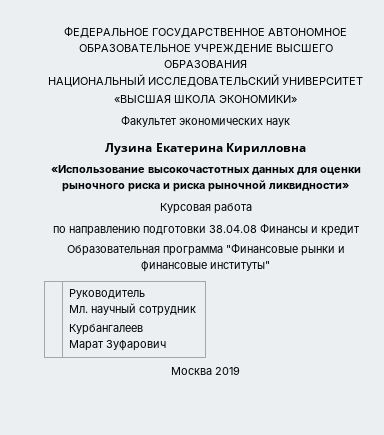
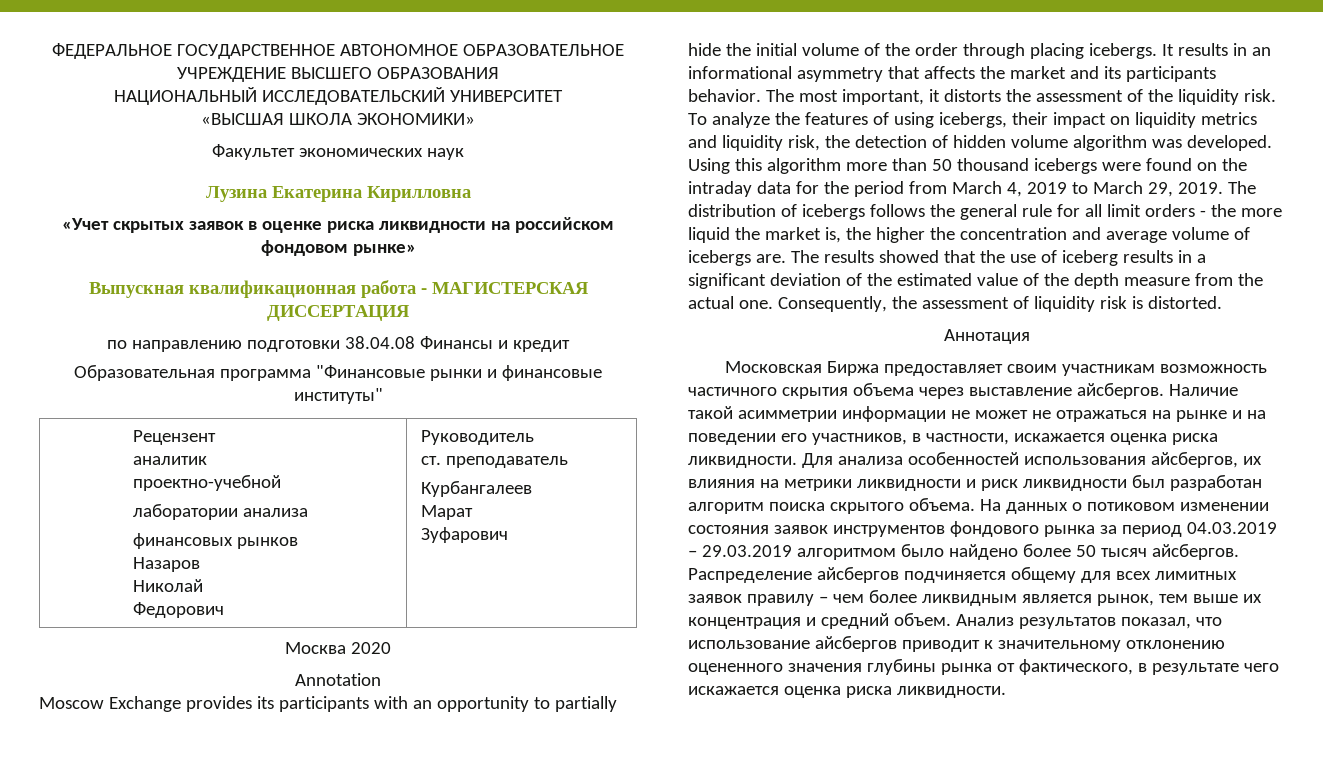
[50,165,361,175] [62,180,349,192] [159,203,252,214] «Использование высокочастотных данных для оценки рыночного риска и риска рыночной ликвидности» // Курсовая работа -> [62,217,614,233] [260,240,416,256] [88,280,589,298] [267,305,410,321] «Учет скрытых заявок в оценке риска ликвидности на российском фондовом рынке» // Выпускная квалификационная работа - МАГИСТЕРСКАЯ ДИССЕРТАЦИЯ
[68,289,145,299] [68,303,196,316] | Руководитель // Мл. научный сотрудник -> [133,430,217,445] [133,456,208,465] [133,475,282,491] [133,504,309,520] [133,533,299,549] [133,557,201,572] [133,579,204,592] [133,602,225,618] [420,430,534,445] [420,456,568,468] Рецензент // аналитик // проектно-учебной // лаборатории анализа // финансовых рынков // Назаров // Николай // Федорович | Руководитель // ст. преподаватель
(104, 345) none -> (473, 512) //
[215,366,240,375] 2019 -> [350,642,391,654] [295,673,381,686] [39,696,617,712] [688,43,1271,59] [688,66,1216,82] [688,89,1276,105] [688,112,1257,128] [688,135,1272,151] [688,158,1247,174] [688,181,1256,197] [688,204,1282,220] [688,227,1250,243] [688,250,1206,266] [688,273,1263,289] [688,296,1222,312] [944,329,1030,344] [725,361,1268,376] [688,383,1238,399] [688,406,1266,422] [688,433,1218,445] [688,452,1262,468] [688,475,1262,491] [688,498,1269,514] [688,521,1277,537] [688,544,1239,560] [688,567,1237,583] [688,590,1262,606] [688,613,1222,629] [688,636,1225,652] [688,659,1279,675] [688,686,1006,698] 2020 // Annotation // Moscow Exchange provides its participants with an opportunity to partially hide the initial volume of the order through placing icebergs. It results in an informational asymmetry that affects the market and its participants behavior. The most important, it distorts the assessment of the liquidity risk. To analyze the features of using icebergs, their impact on liquidity metrics and liquidity risk, the detection of hidden volume algorithm was developed. Using this algorithm more than 50 thousand icebergs were found on the intraday data for the period from March 4, 2019 to March 29, 2019. The distribution of icebergs follows the general rule for all limit orders - the more liquid the market is, the higher the concentration and average volume of icebergs are. The results showed that the use of iceberg results in a significant deviation of the estimated value of the depth measure from the actual one. Consequently, the assessment of liquidity risk is distorted. // Аннотация // Московская Биржа предоставляет своим участникам возможность частичного скрытия объема через выставление айсбергов. Наличие такой асимметрии информации не может не отражаться на рынке и на поведении его участников, в частности, искажается оценка риска ликвидности. Для анализа особенностей использования айсбергов, их влияния на метрики ликвидности и риск ликвидности был разработан алгоритм поиска скрытого объема. На данных о потиковом изменении состояния заявок инструментов фондового рынка за период 04.03.2019 – 29.03.2019 алгоритмом было найдено более 50 тысяч айсбергов. Распределение айсбергов подчиняется общему для всех лимитных заявок правилу – чем более ликвидным является рынок, тем выше их концентрация и средний объем. Анализ результатов показал, что использование айсбергов приводит к значительному отклонению оцененного значения глубины рынка от фактического, в результате чего искажается оценка риска ликвидности.

